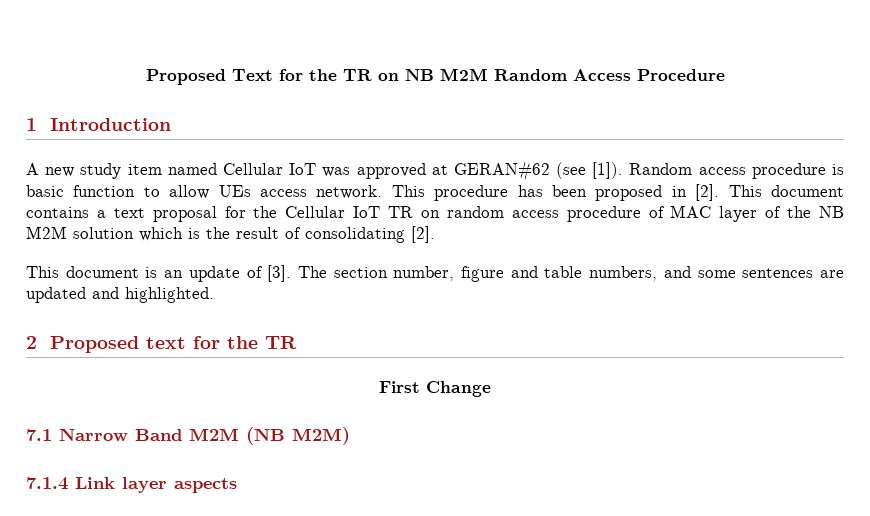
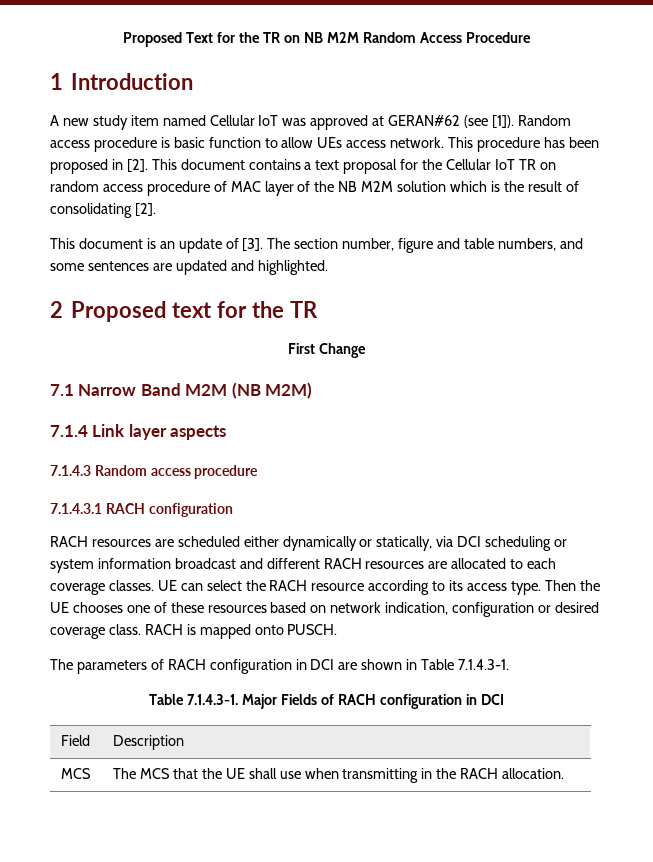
(237, 485) none -> [50,465,259,479] [50,503,233,517] [50,536,568,551] [50,558,557,573] [50,580,600,595] [50,602,599,617] [50,624,338,639] [50,659,510,674] [149,694,504,709] [61,735,91,746] [113,735,185,750] [61,768,92,779] [113,768,565,783] // 7.1.4.3 Random access procedure // 7.1.4.3.1 RACH configuration // RACH resources are scheduled either dynamically or statically, via DCI scheduling or system information broadcast and different RACH resources are allocated to each coverage classes. UE can select the RACH resource according to its access type. Then the UE chooses one of these resources based on network indication, configuration or desired coverage class. RACH is mapped onto PUSCH. // The parameters of RACH configuration in DCI are shown in Table 7.1.4.3-1. // Table 7.1.4.3-1. Major Fields of RACH configuration in DCI // Field | Description // MCS | The MCS that the UE shall use when transmitting in the RACH allocation.

